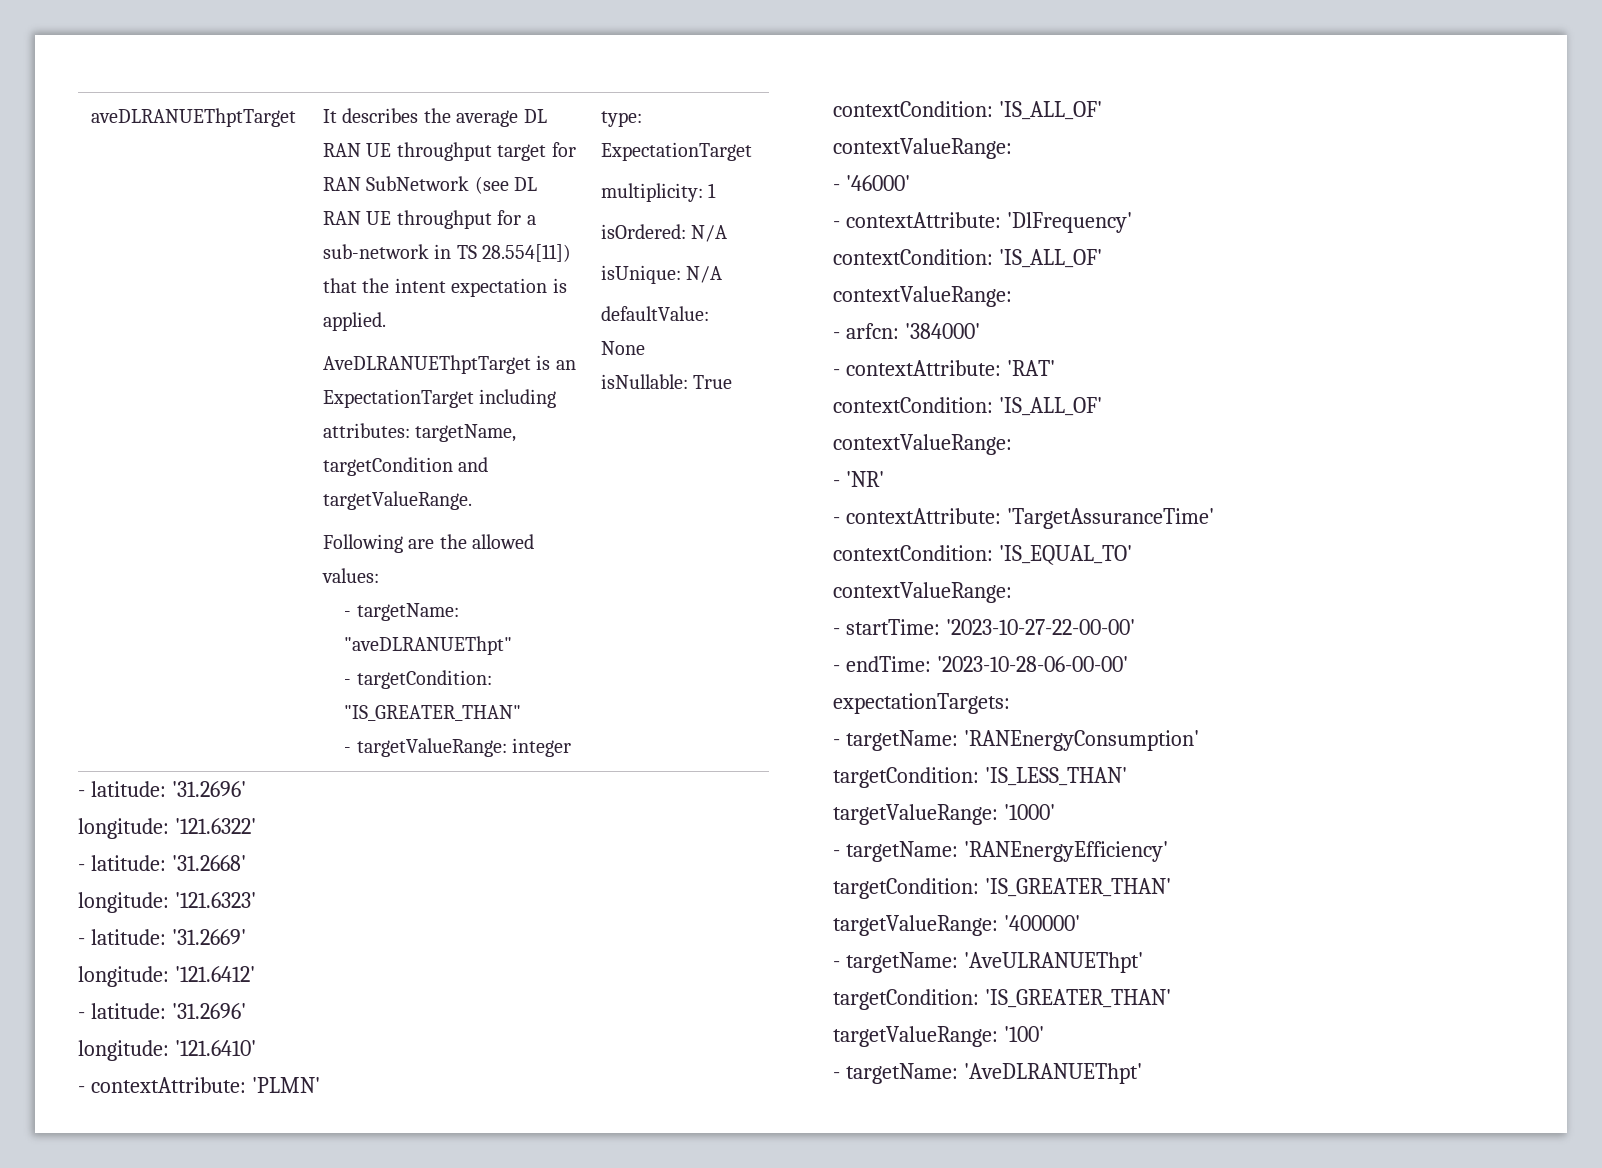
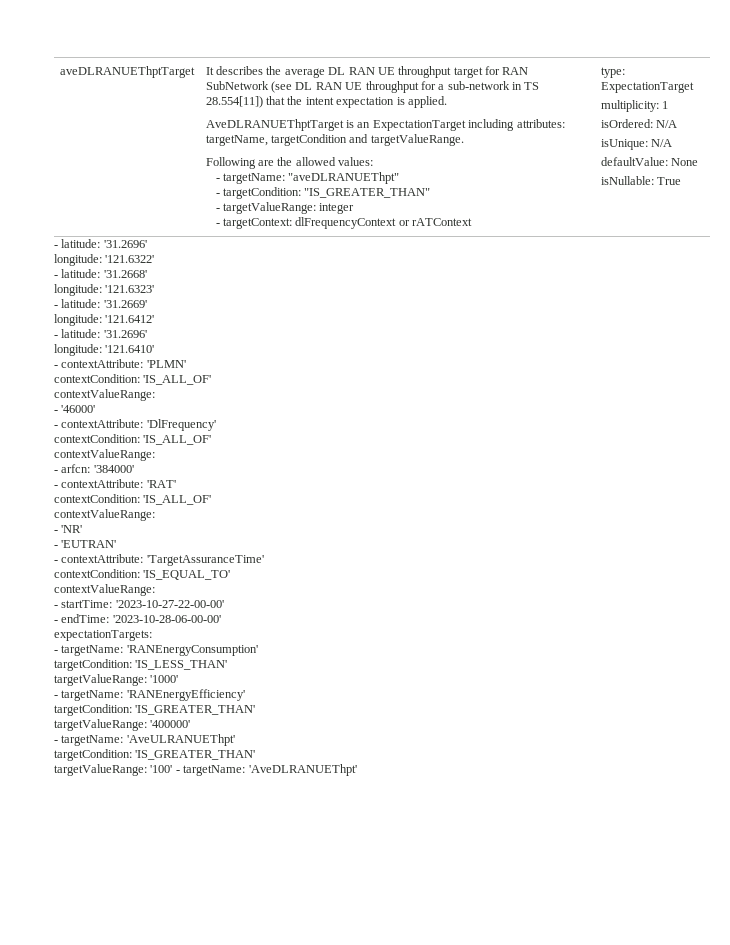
(572, 747) none -> [215,217,473,229] // - targetContext: dlFrequencyContext or rATContext
(884, 479) none -> [54,540,117,548] // - 'EUTRAN'
(1044, 1034) // -> (173, 769) none

